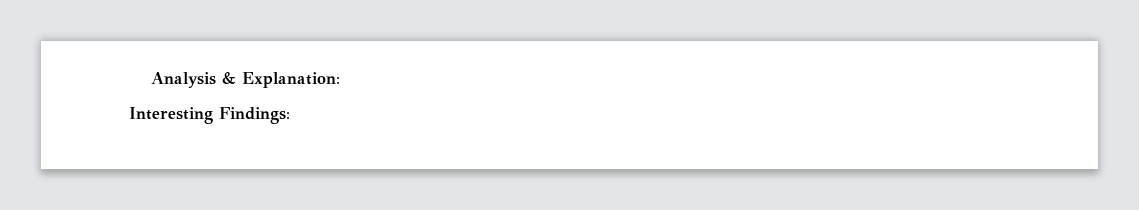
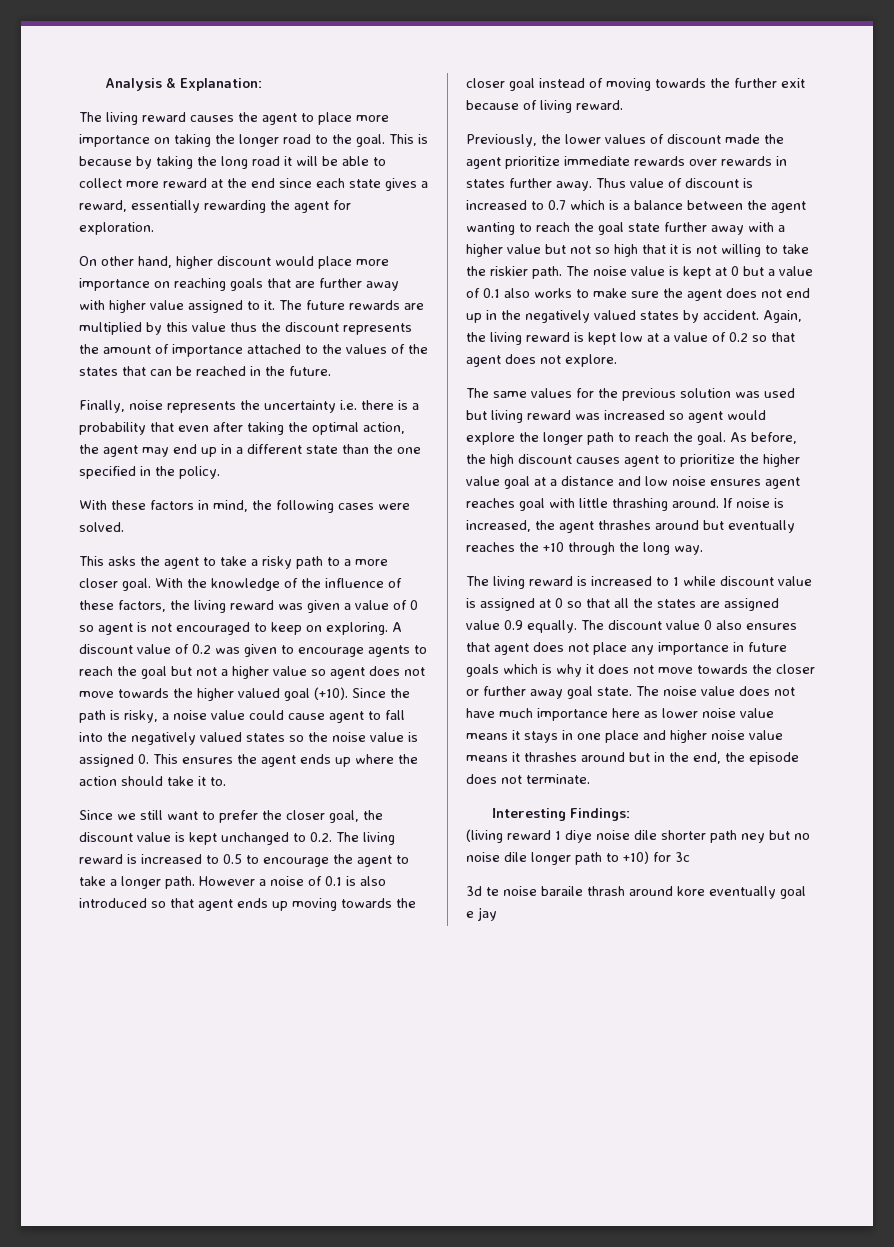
[129,107,290,124] Interesting Findings: -> [79,112,389,125] [79,134,428,147] [79,156,386,169] [79,178,428,191] [79,200,351,213] [79,222,154,235] [79,256,389,269] [79,278,399,291] [79,300,424,313] [79,322,412,335] [79,344,428,357] [79,366,331,376] [79,400,419,413] [79,422,405,435] [79,444,421,457] [79,466,220,479] [79,500,410,513] [79,522,124,532] [79,556,388,569] [79,578,402,591] [79,600,418,613] [79,622,402,635] [79,644,427,657] [79,666,425,679] [79,687,410,701] [79,710,405,723] [79,732,418,745] [79,754,418,767] [79,776,226,786] [79,810,383,823] [79,832,395,845] [79,854,409,867] [79,876,386,889] [79,898,416,911] [466,78,805,91] [466,100,623,113] [466,134,784,147] [466,156,787,169] [466,178,753,191] [466,200,806,213] [466,222,785,235] [466,244,809,257] [466,266,813,279] [466,288,810,301] [466,310,802,323] [466,332,795,345] [466,354,617,367] [466,388,795,401] [466,410,766,423] [466,432,797,445] [466,454,800,467] [466,476,800,489] [466,498,784,511] [466,520,795,533] [466,542,703,555] [466,576,812,589] [466,598,779,611] [466,620,797,633] [466,642,787,655] [466,664,815,677] [466,686,795,699] [466,708,774,721] [466,730,783,743] [466,752,799,765] [466,774,590,784] [491,808,630,821] [466,829,810,843] [466,851,690,865] [466,886,806,899] [466,907,497,921] The living reward causes the agent to place more importance on taking the longer road to the goal. This is because by taking the long road it will be able to collect more reward at the end since each state gives a reward, essentially rewarding the agent for exploration. // On other hand, higher discount would place more importance on reaching goals that are further away with higher value assigned to it. The future rewards are multiplied by this value thus the discount represents the amount of importance attached to the values of the states that can be reached in the future. // Finally, noise represents the uncertainty i.e. there is a probability that even after taking the optimal action, the agent may end up in a different state than the one specified in the policy. // With these factors in mind, the following cases were solved. // This asks the agent to take a risky path to a more closer goal. With the knowledge of the influence of these factors, the living reward was given a value of 0 so agent is not encouraged to keep on exploring. A discount value of 0.2 was given to encourage agents to reach the goal but not a higher value so agent does not move towards the higher valued goal (+10). Since the path is risky, a noise value could cause agent to fall into the negatively valued states so the noise value is assigned 0. This ensures the agent ends up where the action should take it to. // Since we still want to prefer the closer goal, the discount value is kept unchanged to 0.2. The living reward is increased to 0.5 to encourage the agent to take a longer path. However a noise of 0.1 is also introduced so that agent ends up moving towards the closer goal instead of moving towards the further exit because of living reward. // Previously, the lower values of discount made the agent prioritize immediate rewards over rewards in states further away. Thus value of discount is increased to 0.7 which is a balance between the agent wanting to reach the goal state further away with a higher value but not so high that it is not willing to take the riskier path. The noise value is kept at 0 but a value of 0.1 also works to make sure the agent does not end up in the negatively valued states by accident. Again, the living reward is kept low at a value of 0.2 so that agent does not explore. // The same values for the previous solution was used but living reward was increased so agent would explore the longer path to reach the goal. As before, the high discount causes agent to prioritize the higher value goal at a distance and low noise ensures agent reaches goal with little thrashing around. If noise is increased, the agent thrashes around but eventually reaches the +10 through the long way. // The living reward is increased to 1 while discount value is assigned at 0 so that all the states are assigned value 0.9 equally. The discount value 0 also ensures that agent does not place any importance in future goals which is why it does not move towards the closer or further away goal state. The noise value does not have much importance here as lower noise value means it stays in one place and higher noise value means it thrashes around but in the end, the episode does not terminate. // Interesting Findings: // (living reward 1 diye noise dile shorter path ney but no noise dile longer path to +10) for 3c // 3d te noise baraile thrash around kore eventually goal e jay

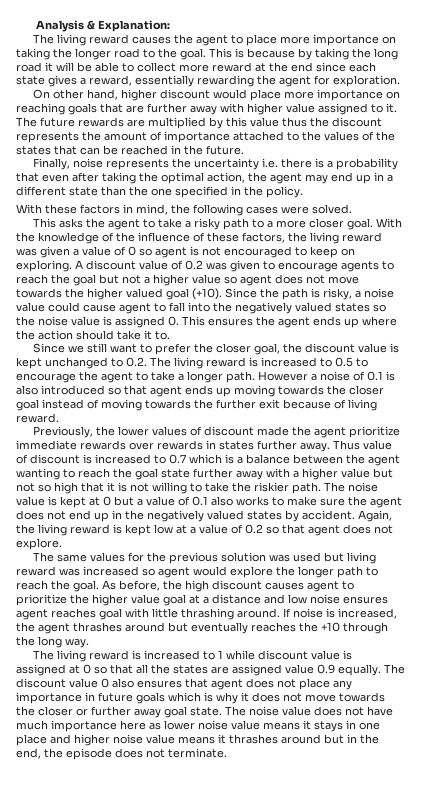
[491,808,630,821] [466,829,810,843] [466,851,690,865] [466,886,806,899] [466,907,497,921] // Interesting Findings: // (living reward 1 diye noise dile shorter path ney but no noise dile longer path to +10) for 3c // 3d te noise baraile thrash around kore eventually goal e jay -> (227, 753) none

